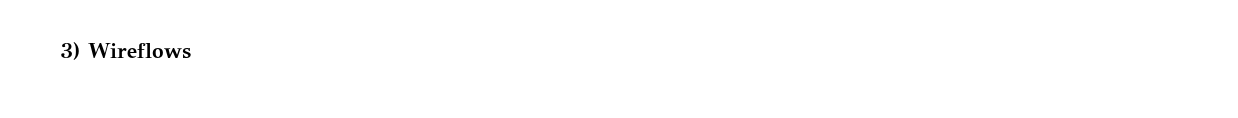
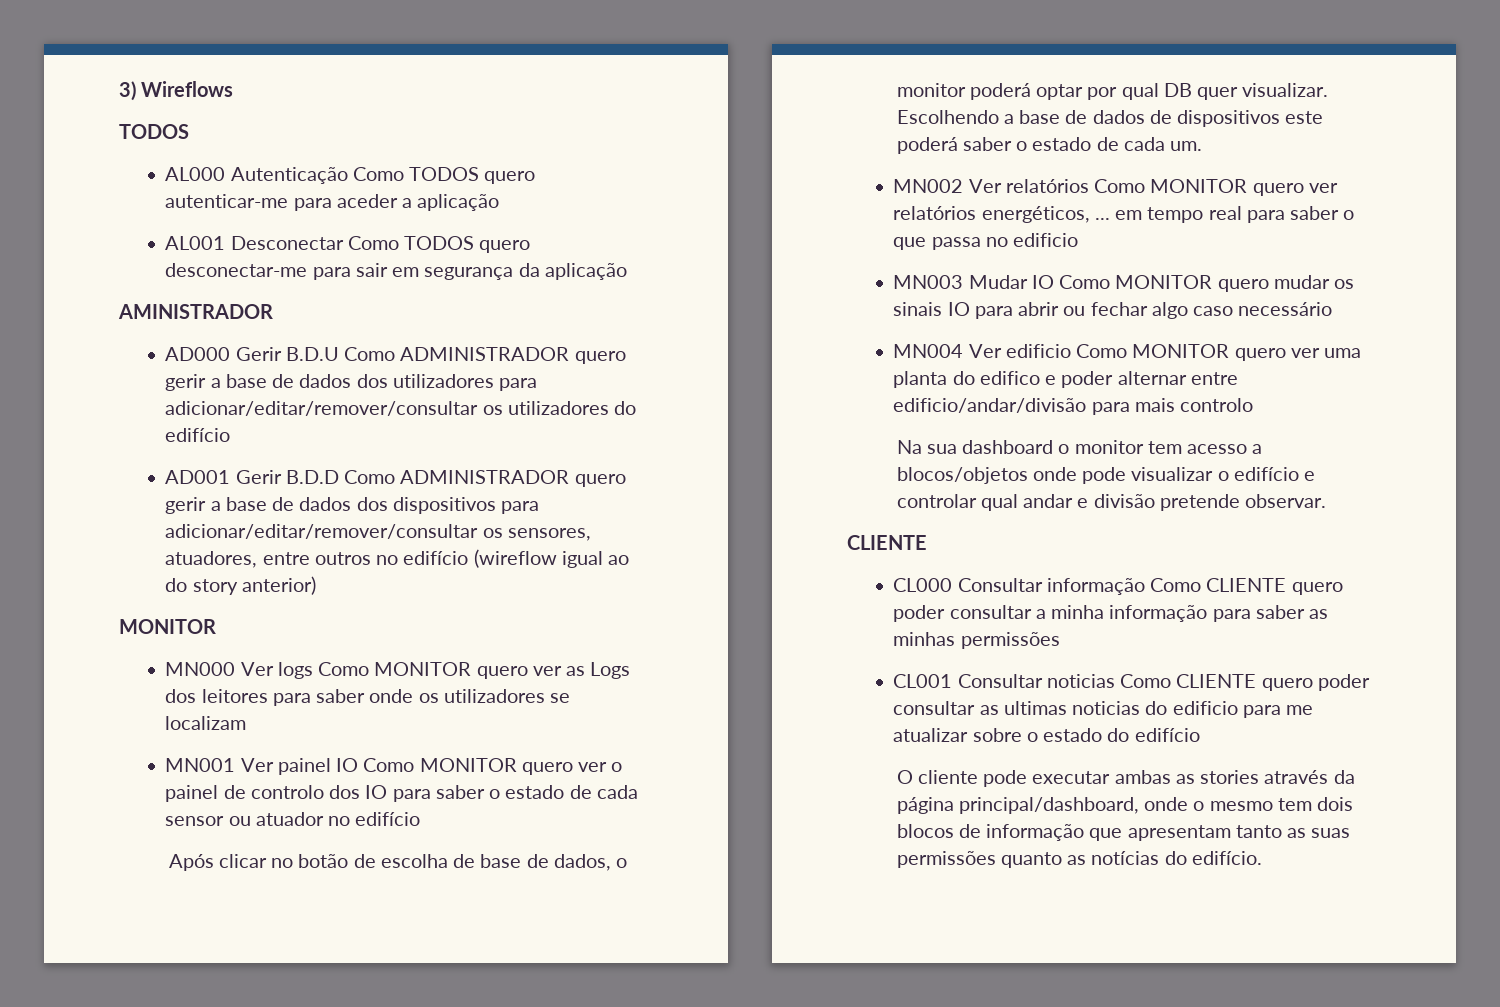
(191, 51) none -> [119,124,189,139] [165,167,536,184] [165,194,500,211] [165,236,531,253] [165,263,627,280] [118,304,273,319] [165,347,626,364] [165,374,538,391] [165,401,637,416] [165,428,231,442] [165,470,626,487] [165,497,540,514] [165,524,591,541] [165,549,630,568] [165,576,316,595] [119,619,216,634] [165,662,631,679] [165,689,571,706] [165,716,247,730] [165,758,623,775] [165,785,638,802] [165,812,421,826] [168,854,628,871] [896,83,1329,100] [896,110,1324,127] [896,137,1203,154] [893,179,1338,196] [893,206,1355,223] [893,233,1079,250] [893,275,1355,292] [893,302,1333,319] [893,344,1362,361] [893,371,1238,388] [893,398,1254,415] [896,440,1263,454] [896,467,1316,484] [896,494,1327,511] [847,535,927,550] [893,578,1343,595] [893,605,1329,622] [893,632,1060,649] [893,674,1370,691] [893,701,1314,718] [893,728,1200,742] [896,770,1355,787] [896,797,1354,814] [896,824,1351,841] [896,851,1262,868] // TODOS // AL000 Autenticação Como TODOS quero autenticar-me para aceder a aplicação // AL001 Desconectar Como TODOS quero desconectar-me para sair em segurança da aplicação // AMINISTRADOR // AD000 Gerir B.D.U Como ADMINISTRADOR quero gerir a base de dados dos utilizadores para adicionar/editar/remover/consultar os utilizadores do edifício // AD001 Gerir B.D.D Como ADMINISTRADOR quero gerir a base de dados dos dispositivos para adicionar/editar/remover/consultar os sensores, atuadores, entre outros no edifício (wireflow igual ao do story anterior) // MONITOR // MN000 Ver logs Como MONITOR quero ver as Logs dos leitores para saber onde os utilizadores se localizam // MN001 Ver painel IO Como MONITOR quero ver o painel de controlo dos IO para saber o estado de cada sensor ou atuador no edifício // Após clicar no botão de escolha de base de dados, o monitor poderá optar por qual DB quer visualizar. Escolhendo a base de dados de dispositivos este poderá saber o estado de cada um. // MN002 Ver relatórios Como MONITOR quero ver relatórios energéticos, ... em tempo real para saber o que passa no edificio // MN003 Mudar IO Como MONITOR quero mudar os sinais IO para abrir ou fechar algo caso necessário // MN004 Ver edificio Como MONITOR quero ver uma planta do edifico e poder alternar entre edificio/andar/divisão para mais controlo // Na sua dashboard o monitor tem acesso a blocos/objetos onde pode visualizar o edifício e controlar qual andar e divisão pretende observar. // CLIENTE // CL000 Consultar informação Como CLIENTE quero poder consultar a minha informação para saber as minhas permissões // CL001 Consultar noticias Como CLIENTE quero poder consultar as ultimas noticias do edificio para me atualizar sobre o estado do edifício // O cliente pode executar ambas as stories através da página principal/dashboard, onde o mesmo tem dois blocos de informação que apresentam tanto as suas permissões quanto as notícias do edifício.

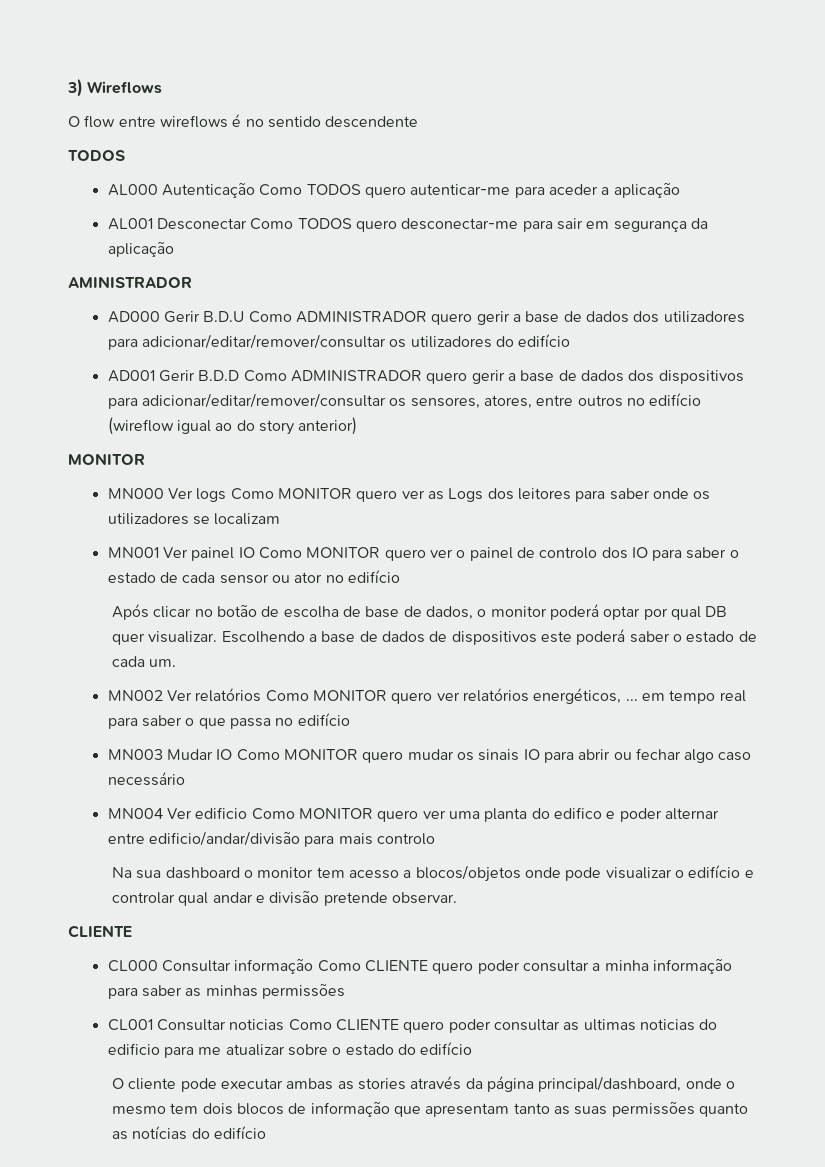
(234, 89) none -> [68,114,419,128] // O flow entre wireflows é no sentido descendente
[165,551,258,568] atuadores, -> [483,395,532,409] atores,
[255,812,324,826] atuador -> [294,572,323,583] ator
[1013,233,1079,247] edificio -> [297,713,350,726] edifício
[1191,851,1262,865] edifício. -> [214,1126,267,1139] edifício

